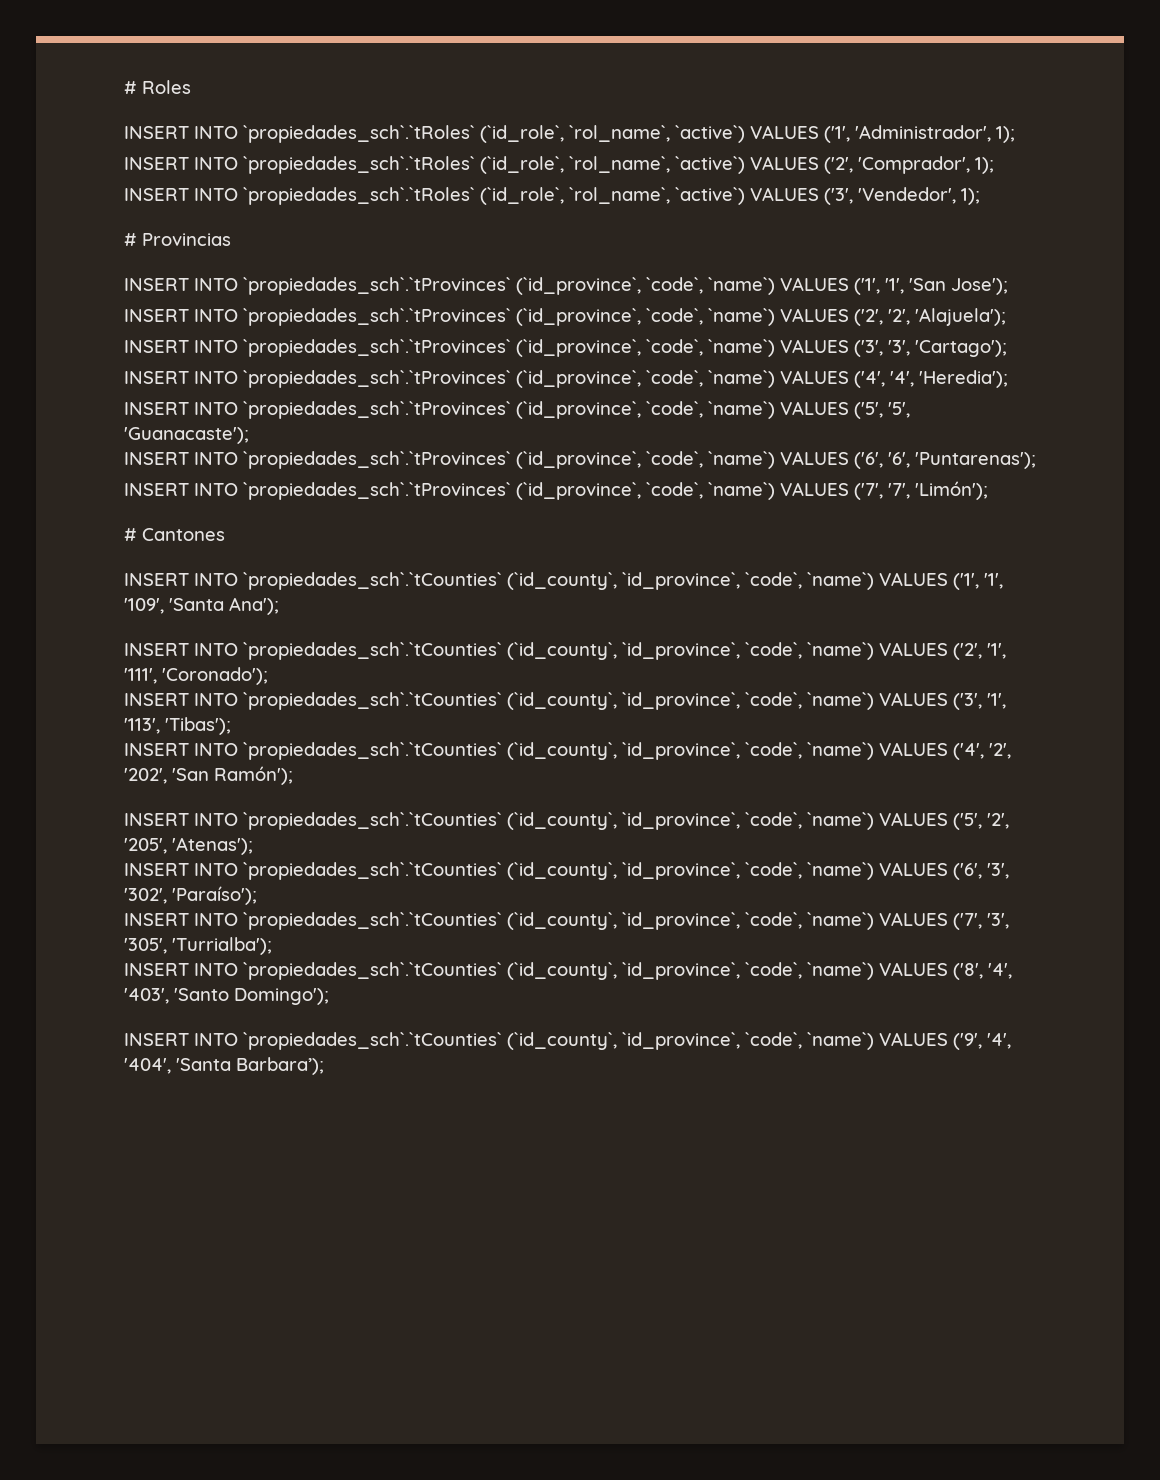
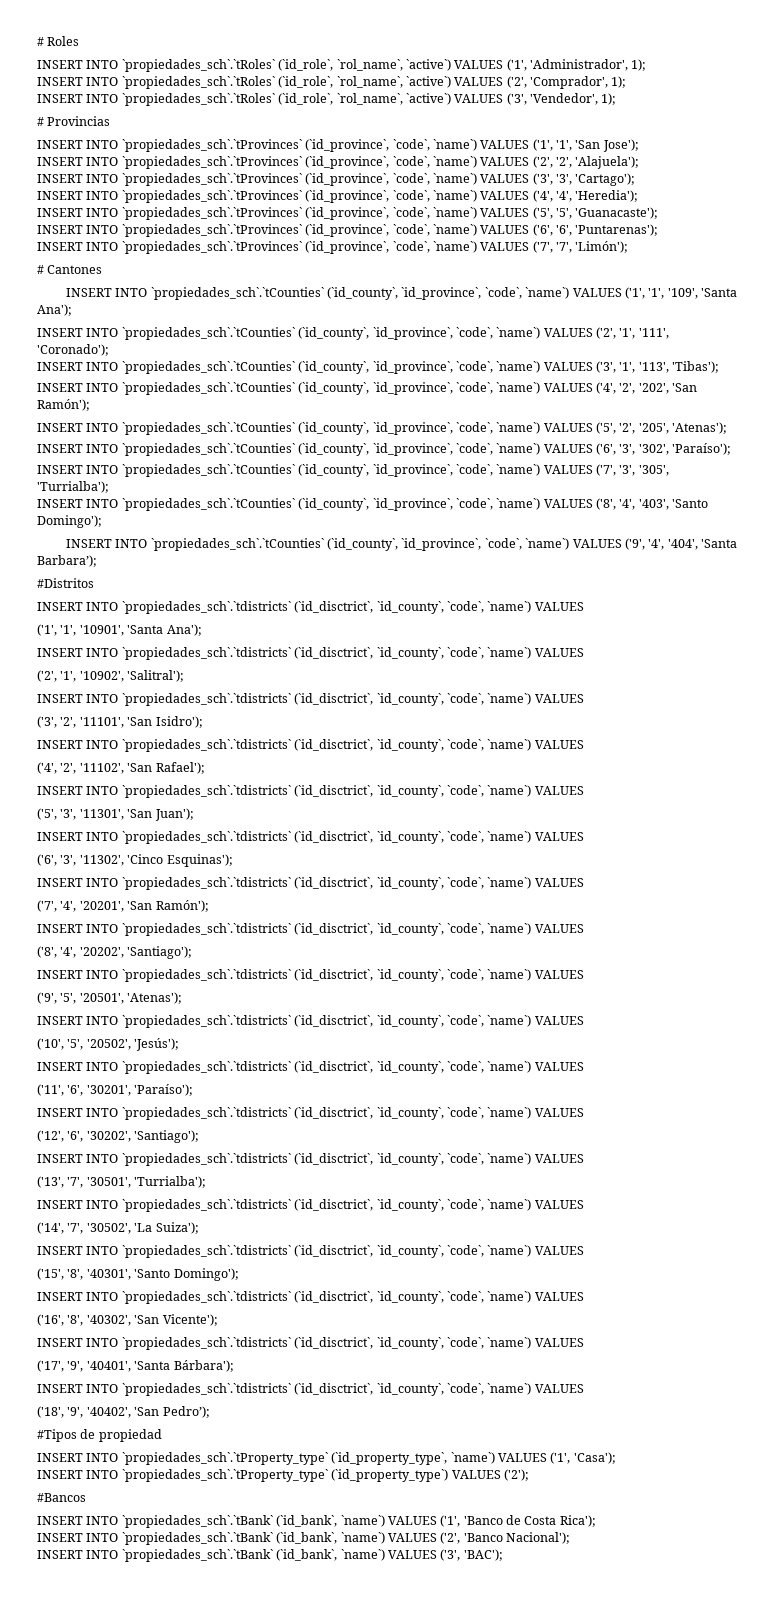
(324, 1066) none -> [37,578,94,588] [37,601,584,614] [37,624,202,636] [37,647,584,660] [37,670,185,682] [37,693,584,706] [37,716,203,728] [37,739,584,752] [37,762,205,774] [37,785,584,798] [37,808,194,821] [37,831,584,844] [37,854,233,867] [37,877,584,890] [37,900,209,912] [37,923,584,936] [37,946,193,959] [37,969,584,982] [37,992,183,1004] [37,1015,584,1028] [37,1038,180,1051] [37,1061,584,1074] [37,1084,194,1096] [37,1107,584,1120] [37,1130,200,1143] [37,1153,584,1166] [37,1176,207,1188] [37,1199,584,1212] [37,1222,199,1234] [37,1245,584,1258] [37,1268,239,1281] [37,1291,584,1304] [37,1314,218,1326] [37,1337,584,1350] [37,1360,234,1372] [37,1383,584,1396] [37,1406,210,1418] [37,1429,162,1442] [37,1452,616,1465] [37,1469,529,1482] [37,1493,86,1502] [37,1515,596,1528] [37,1532,570,1545] [37,1549,503,1562] // #Distritos // INSERT INTO `propiedades_sch`.`tdistricts` (`id_disctrict`, `id_county`, `code`, `name`) VALUES // ('1', '1', '10901', 'Santa Ana'); // INSERT INTO `propiedades_sch`.`tdistricts` (`id_disctrict`, `id_county`, `code`, `name`) VALUES // ('2', '1', '10902', 'Salitral'); // INSERT INTO `propiedades_sch`.`tdistricts` (`id_disctrict`, `id_county`, `code`, `name`) VALUES // ('3', '2', '11101', 'San Isidro'); // INSERT INTO `propiedades_sch`.`tdistricts` (`id_disctrict`, `id_county`, `code`, `name`) VALUES // ('4', '2', '11102', 'San Rafael'); // INSERT INTO `propiedades_sch`.`tdistricts` (`id_disctrict`, `id_county`, `code`, `name`) VALUES // ('5', '3', '11301', 'San Juan'); // INSERT INTO `propiedades_sch`.`tdistricts` (`id_disctrict`, `id_county`, `code`, `name`) VALUES // ('6', '3', '11302', 'Cinco Esquinas'); // INSERT INTO `propiedades_sch`.`tdistricts` (`id_disctrict`, `id_county`, `code`, `name`) VALUES // ('7', '4', '20201', 'San Ramón'); // INSERT INTO `propiedades_sch`.`tdistricts` (`id_disctrict`, `id_county`, `code`, `name`) VALUES // ('8', '4', '20202', 'Santiago'); // INSERT INTO `propiedades_sch`.`tdistricts` (`id_disctrict`, `id_county`, `code`, `name`) VALUES // ('9', '5', '20501', 'Atenas'); // INSERT INTO `propiedades_sch`.`tdistricts` (`id_disctrict`, `id_county`, `code`, `name`) VALUES // ('10', '5', '20502', 'Jesús'); // INSERT INTO `propiedades_sch`.`tdistricts` (`id_disctrict`, `id_county`, `code`, `name`) VALUES // ('11', '6', '30201', 'Paraíso'); // INSERT INTO `propiedades_sch`.`tdistricts` (`id_disctrict`, `id_county`, `code`, `name`) VALUES // ('12', '6', '30202', 'Santiago'); // INSERT INTO `propiedades_sch`.`tdistricts` (`id_disctrict`, `id_county`, `code`, `name`) VALUES // ('13', '7', '30501', 'Turrialba'); // INSERT INTO `propiedades_sch`.`tdistricts` (`id_disctrict`, `id_county`, `code`, `name`) VALUES // ('14', '7', '30502', 'La Suiza'); // INSERT INTO `propiedades_sch`.`tdistricts` (`id_disctrict`, `id_county`, `code`, `name`) VALUES // ('15', '8', '40301', 'Santo Domingo'); // INSERT INTO `propiedades_sch`.`tdistricts` (`id_disctrict`, `id_county`, `code`, `name`) VALUES // ('16', '8', '40302', 'San Vicente'); // INSERT INTO `propiedades_sch`.`tdistricts` (`id_disctrict`, `id_county`, `code`, `name`) VALUES // ('17', '9', '40401', 'Santa Bárbara'); // INSERT INTO `propiedades_sch`.`tdistricts` (`id_disctrict`, `id_county`, `code`, `name`) VALUES // ('18', '9', '40402', 'San Pedro’); // #Tipos de propiedad // INSERT INTO `propiedades_sch`.`tProperty_type` (`id_property_type`, `name`) VALUES ('1', 'Casa'); // INSERT INTO `propiedades_sch`.`tProperty_type` (`id_property_type`) VALUES ('2'); // #Bancos // INSERT INTO `propiedades_sch`.`tBank` (`id_bank`, `name`) VALUES ('1', 'Banco de Costa Rica'); // INSERT INTO `propiedades_sch`.`tBank` (`id_bank`, `name`) VALUES ('2', 'Banco Nacional'); // INSERT INTO `propiedades_sch`.`tBank` (`id_bank`, `name`) VALUES ('3', 'BAC');

